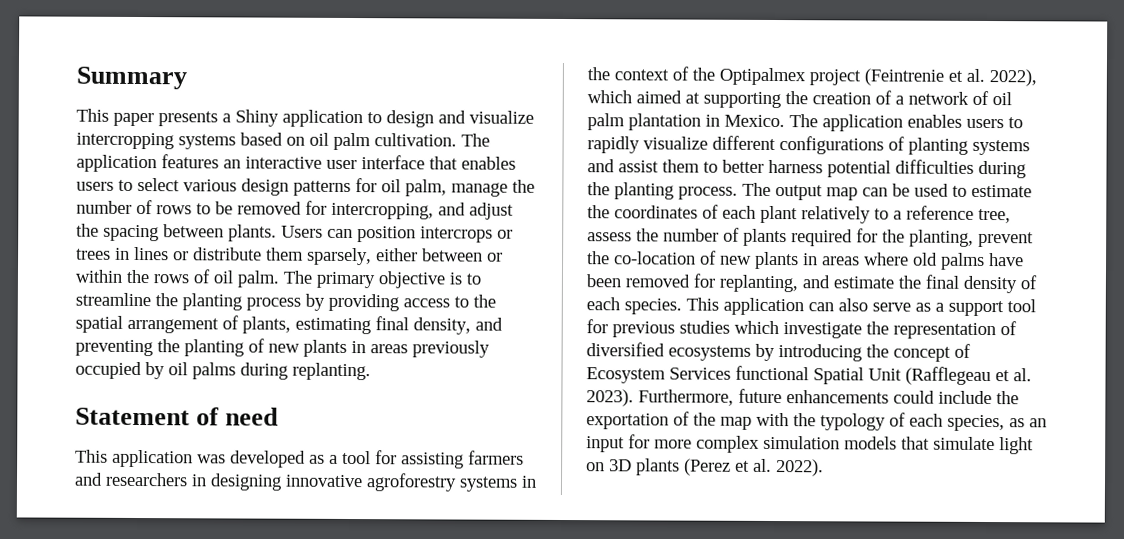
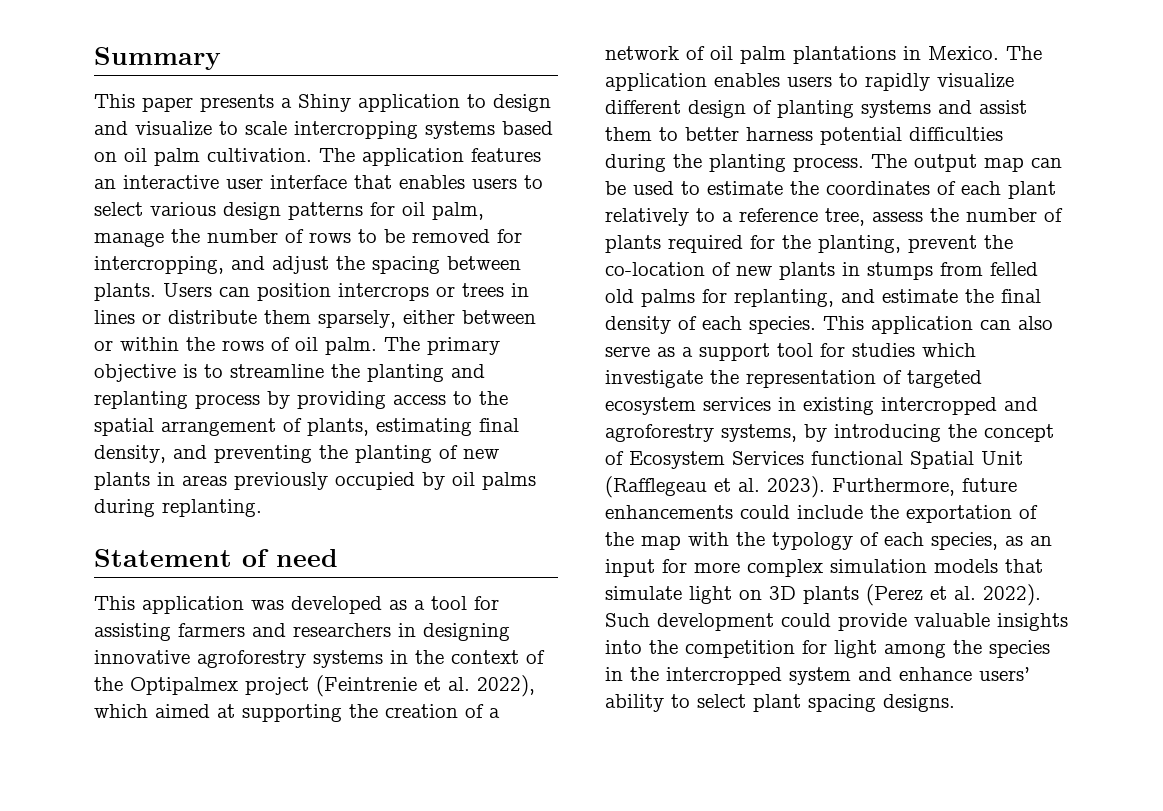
(534, 117) none -> [219,121,287,135] to scale
(242, 302) none -> [451,364,485,378] [94,391,188,409] and replanting
[628,113,701,131] plantation -> [793,46,896,64] plantations
[779,136,884,155] configurations -> [688,100,746,118] design
[822,252,1024,270] [586,274,690,288] areas where old palms have been removed -> [867,262,1038,280] [605,289,695,307] stumps from felled old palms
[612,321,675,338] previous -> (845, 350) none
[586,342,751,361] diversified ecosystems -> [907,370,982,388] [605,397,1038,415] [605,424,797,442] targeted ecosystem services in existing intercropped and agroforestry systems,
(824, 468) none -> [605,613,1068,631] [605,640,1050,658] [605,667,1030,685] [605,694,955,712] Such development could provide valuable insights into the competition for light among the species in the intercropped system and enhance users’ ability to select plant spacing designs.

